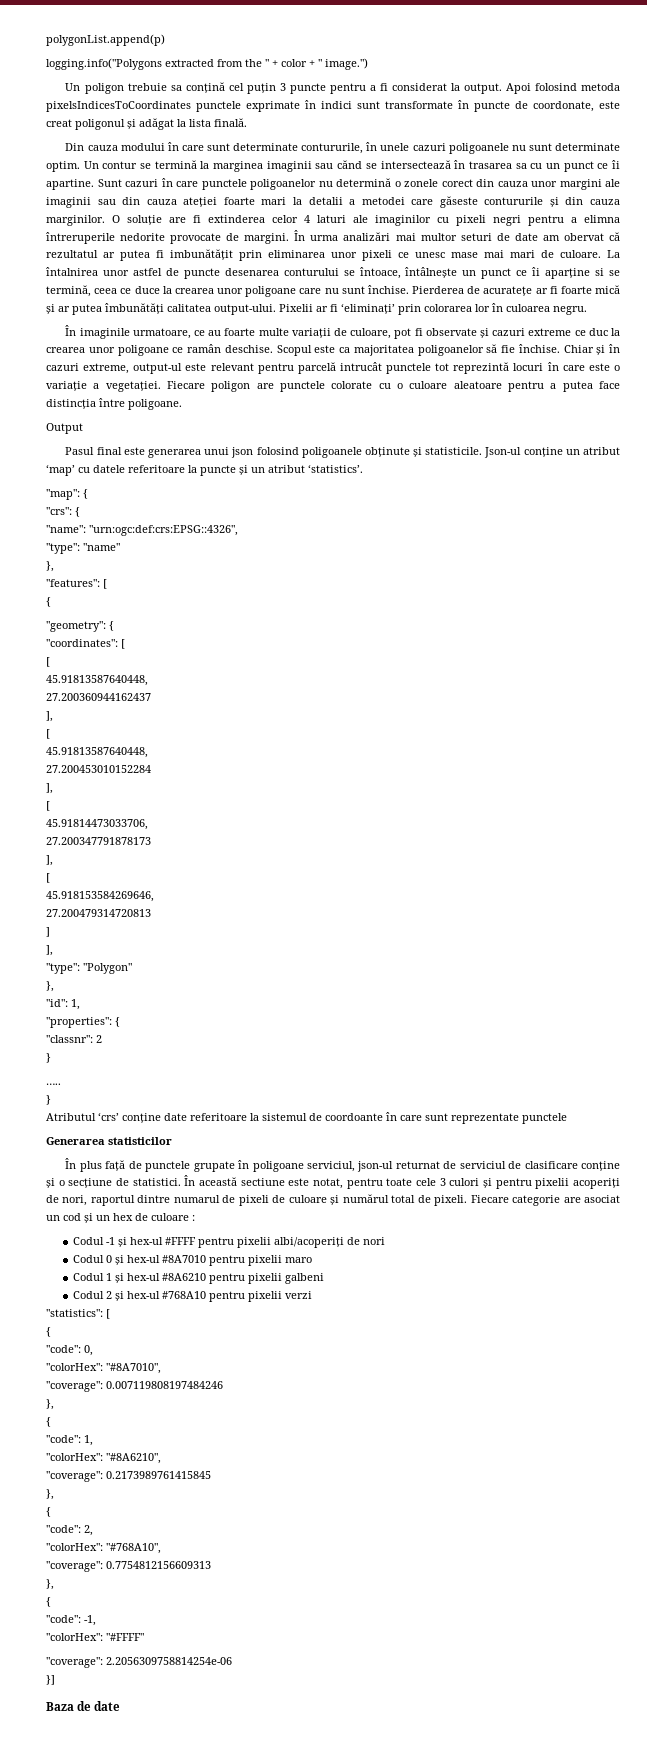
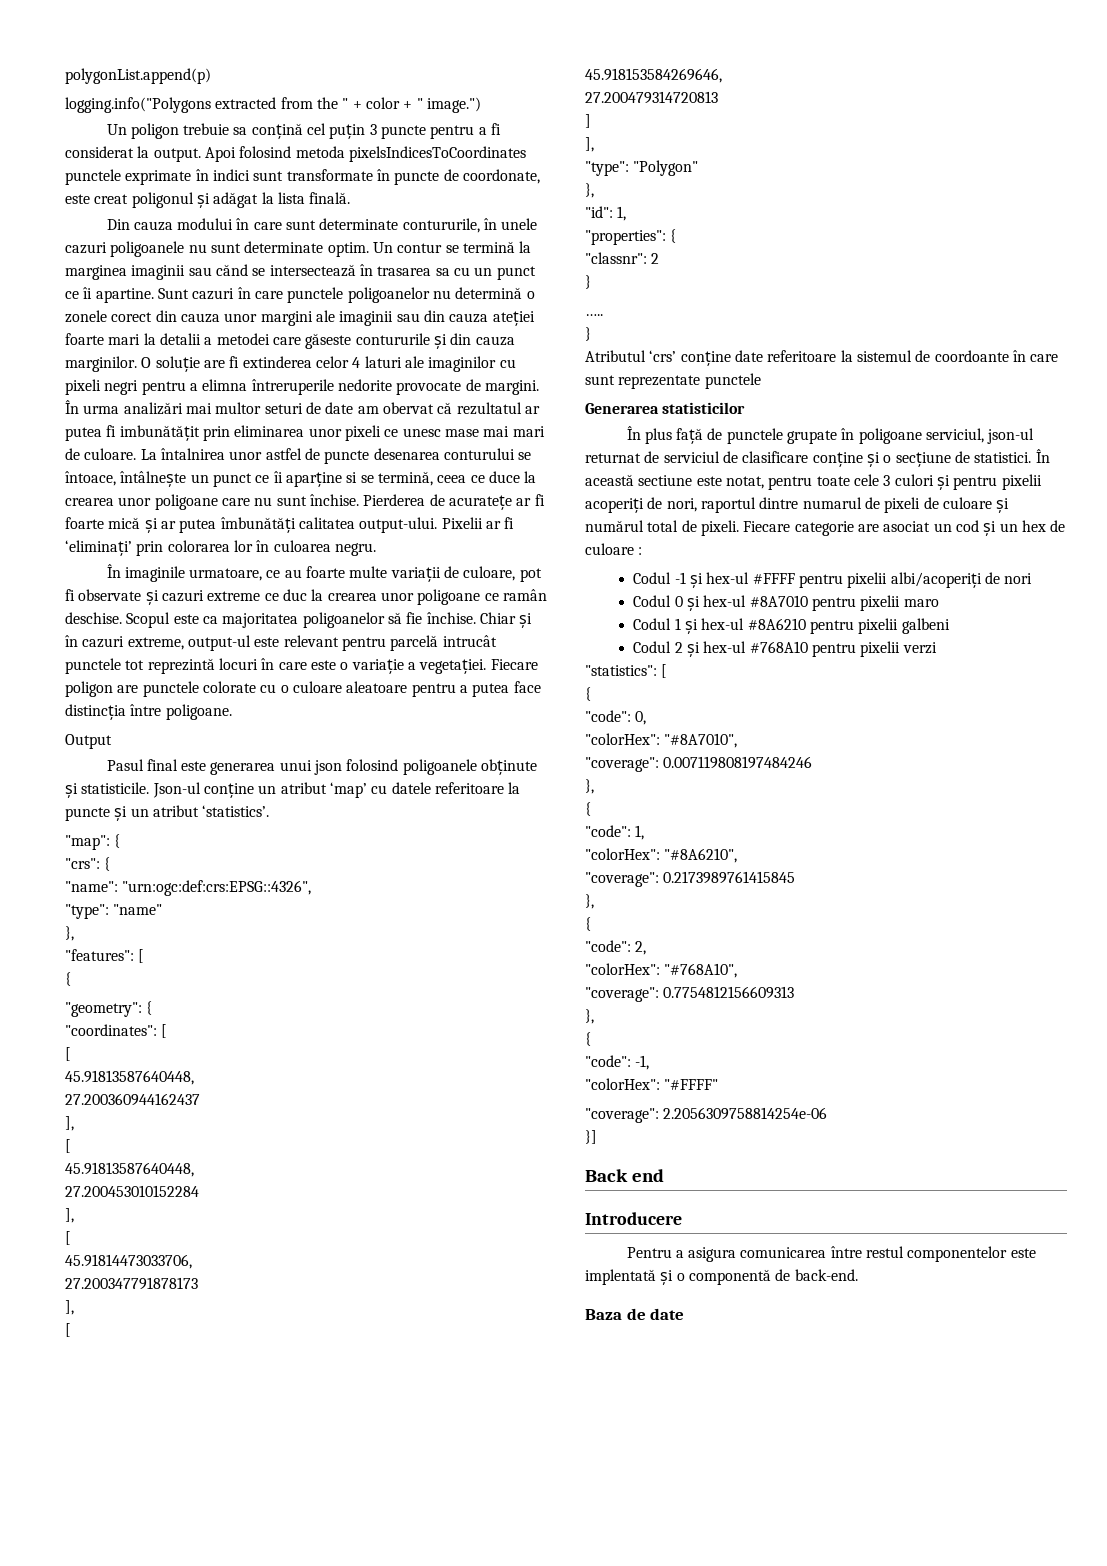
(55, 1680) none -> [585,1169,664,1182] [585,1212,682,1225] [626,1246,1036,1262] [585,1269,858,1285] // Back end // Introducere // Pentru a asigura comunicarea între restul componentelor este implentată și o componentă de back-end.

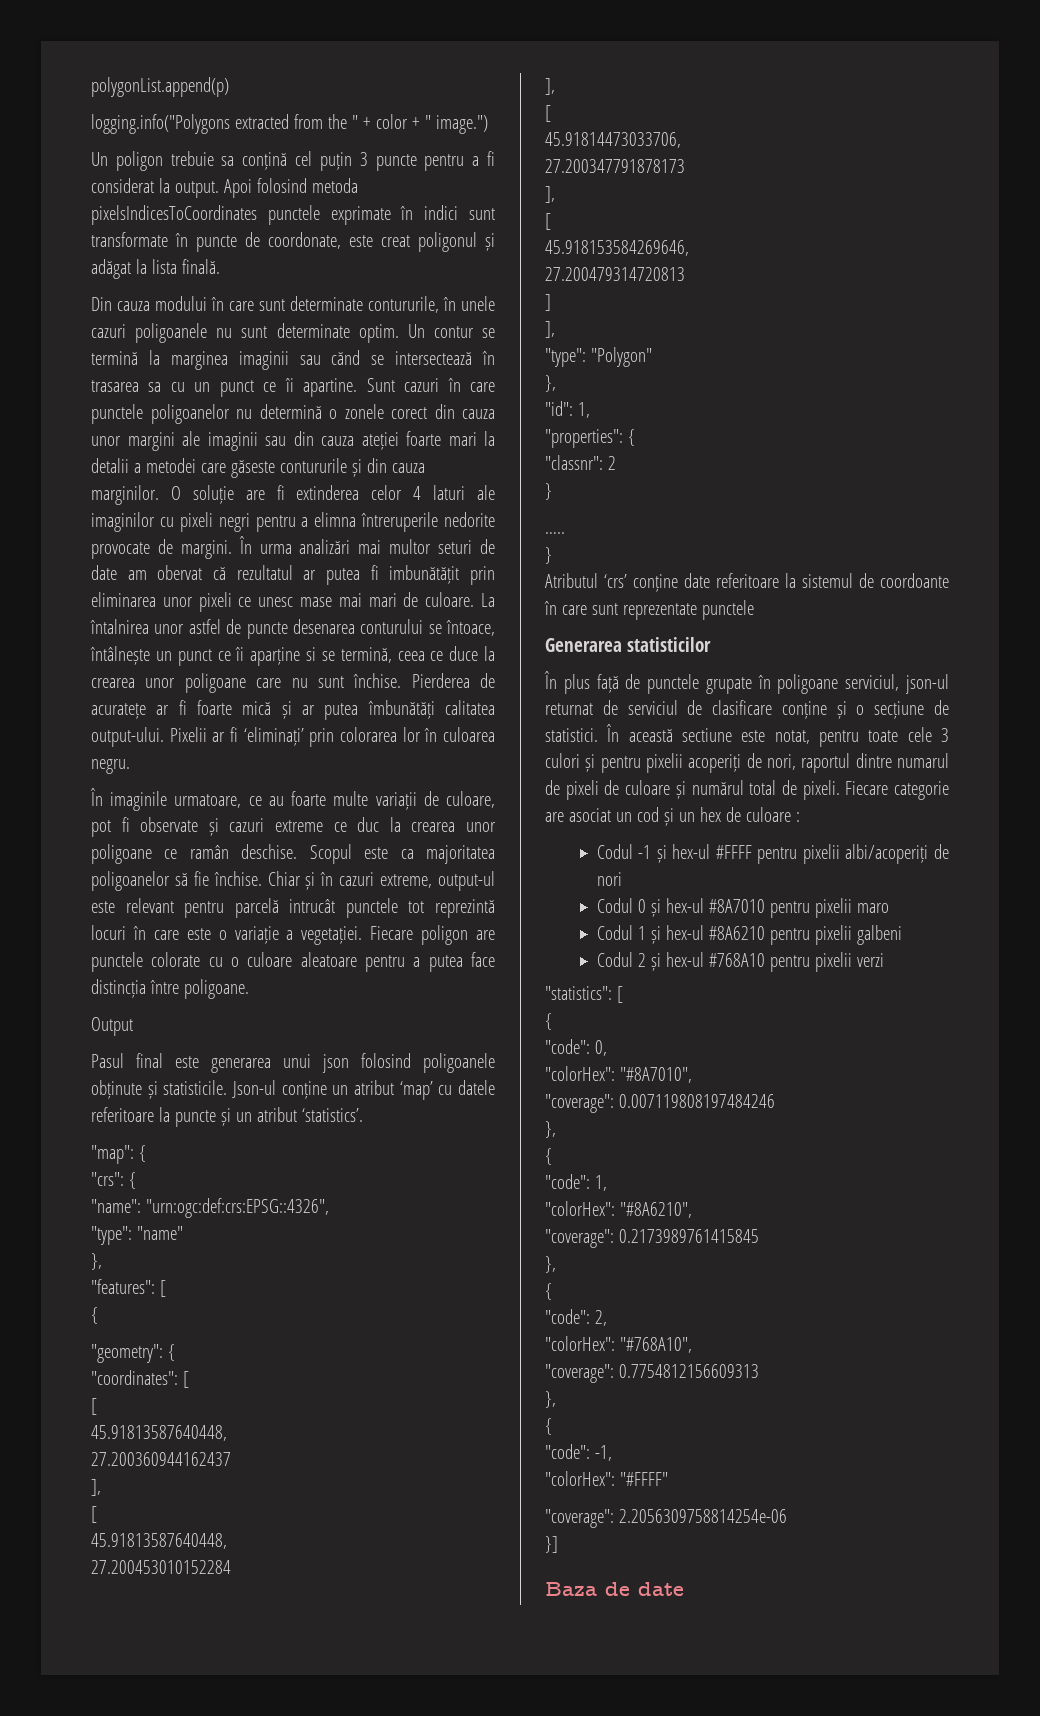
[585,1169,664,1182] [585,1212,682,1225] [626,1246,1036,1262] [585,1269,858,1285] // Back end // Introducere // Pentru a asigura comunicarea între restul componentelor este implentată și o componentă de back-end. -> (558, 1544) none

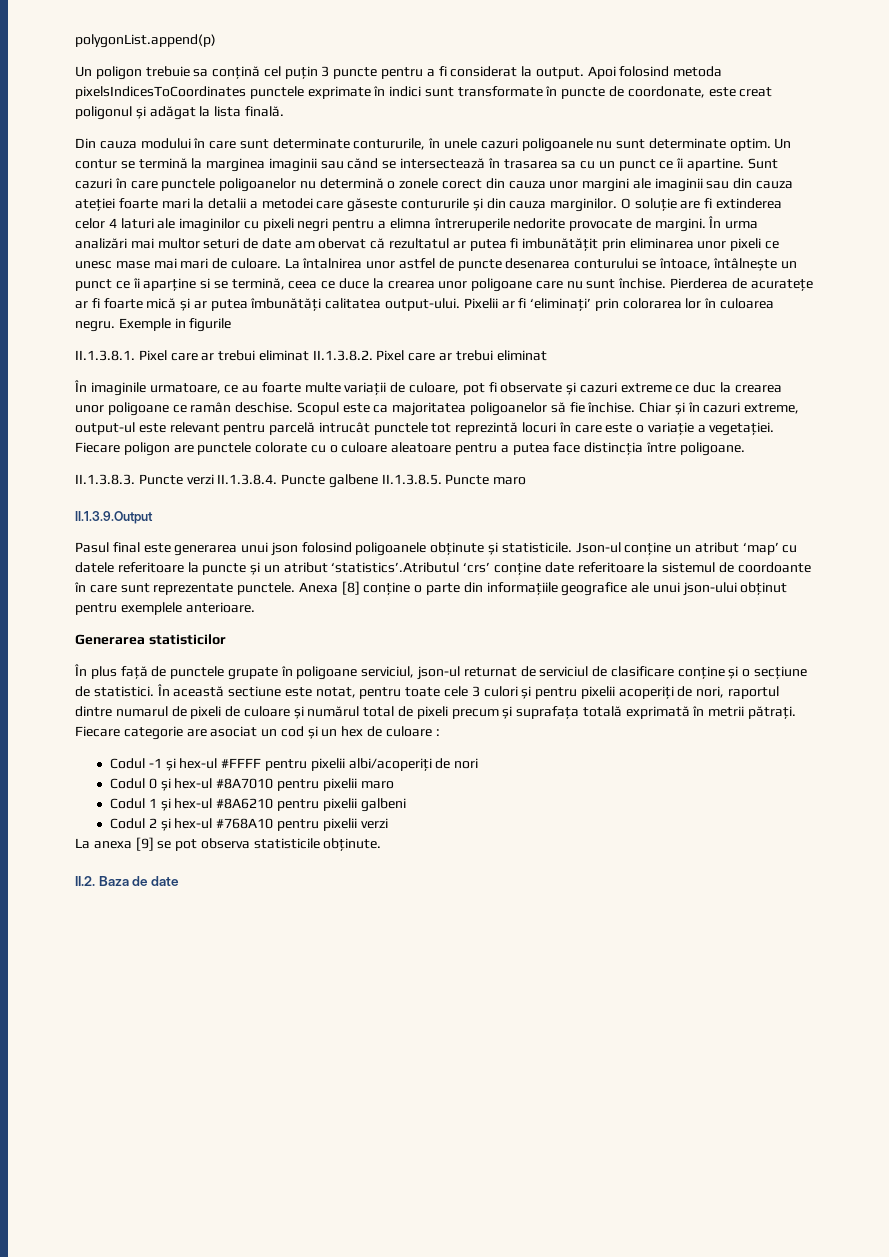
[91,114,488,134] // logging.info("Polygons extracted from the " + color + " image.") -> (216, 41) none
(130, 766) none -> [118,318,232,332] [75,350,547,361] Exemple in figurile // II.1.3.8.1. Pixel care ar trebui eliminat II.1.3.8.2. Pixel care ar trebui eliminat
[91,1017,133,1036] Output -> [75,474,527,488] [75,511,153,524] II.1.3.8.3. Puncte verzi II.1.3.8.4. Puncte galbene II.1.3.8.5. Puncte maro // II.1.3.9.Output
[301,1108,363,1122] [91,1145,146,1164] [91,1172,136,1189] [91,1198,329,1218] [91,1226,183,1245] [91,1253,102,1270] [91,1279,166,1297] [91,1307,98,1324] [91,1344,176,1363] [91,1370,189,1388] [91,1398,97,1415] [91,1425,227,1441] [91,1452,231,1466] [91,1479,101,1496] [91,1506,97,1523] [91,1533,227,1549] [91,1560,231,1574] [545,78,555,95] [545,105,551,122] [545,132,681,148] [545,159,685,173] [545,186,555,203] [545,213,551,230] [545,240,689,256] [545,267,685,281] [545,294,551,311] [545,321,555,338] [545,347,652,367] [545,375,556,392] [545,401,590,418] [545,429,635,448] [545,455,616,470] [545,483,552,500] [545,532,565,534] [545,547,552,564] [545,573,598,588] ‘statistics’. // "map": { // "crs": { // "name": "urn:ogc:def:crs:EPSG::4326", // "type": "name" // }, // "features": [ // { // "geometry": { // "coordinates": [ // [ // 45.91813587640448, // 27.200360944162437 // ], // [ // 45.91813587640448, // 27.200453010152284 // ], // [ // 45.91814473033706, // 27.200347791878173 // ], // [ // 45.918153584269646, // 27.200479314720813 // ] // ], // "type": "Polygon" // }, // "id": 1, // "properties": { // "classnr": 2 // } // ….. // } // Atributul -> [331,562,460,573] ‘statistics’.Atributul
[701,600,754,620] punctele -> [237,581,788,596] [75,602,255,615] punctele. Anexa [8] conține o parte din informațiile geografice ale unui json-ului obținut pentru exemplele anterioare.
[802,780,840,800] pixeli. -> [416,706,797,719] pixeli precum și suprafața totală exprimată în metrii pătrați.
[545,986,623,1003] [545,1013,552,1030] [545,1039,607,1056] [545,1066,692,1083] [545,1094,775,1113] [545,1121,556,1138] [545,1148,552,1165] [545,1174,607,1191] [545,1201,692,1218] [545,1229,759,1248] [545,1256,556,1273] [545,1283,552,1300] [545,1309,607,1326] [545,1336,692,1353] [545,1364,759,1383] [545,1391,556,1408] [545,1418,552,1435] [545,1444,612,1461] [545,1471,668,1486] [545,1509,787,1528] [545,1536,558,1553] "statistics": [ // { // "code": 0, // "colorHex": "#8A7010", // "coverage": 0.007119808197484246 // }, // { // "code": 1, // "colorHex": "#8A6210", // "coverage": 0.2173989761415845 // }, // { // "code": 2, // "colorHex": "#768A10", // "coverage": 0.7754812156609313 // }, // { // "code": -1, // "colorHex": "#FFFF" // "coverage": 2.2056309758814254e-06 // }] // -> [75,837,382,851] [75,876,95,886] La anexa [9] se pot observa statisticile obținute. // II.2.

